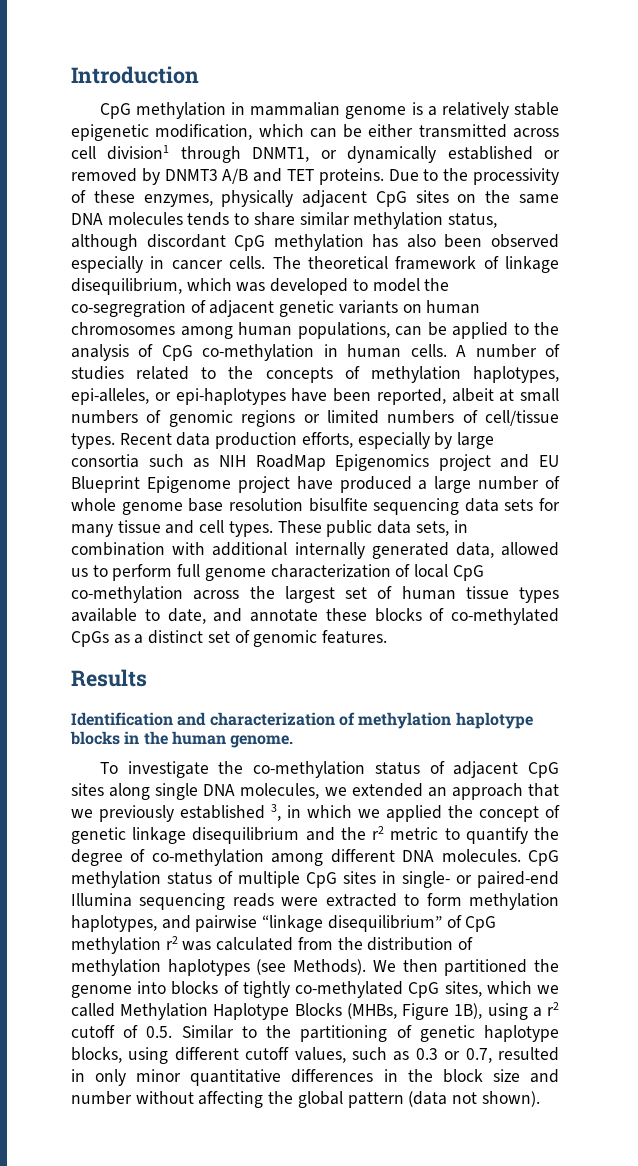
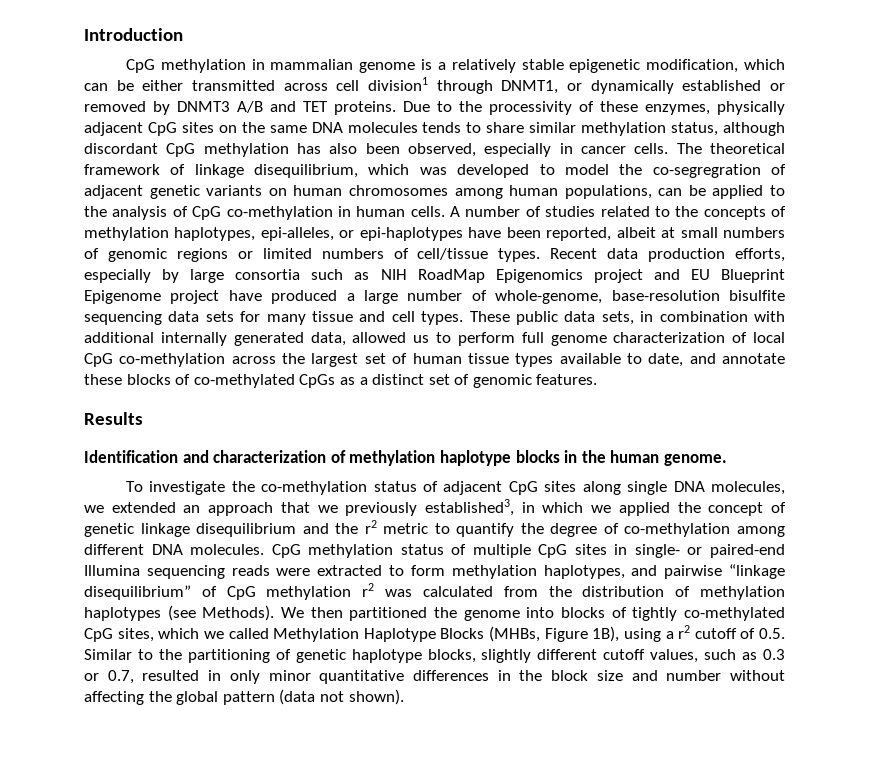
[490,234,559,248] observed -> [408,143,476,157] observed,
[71,498,303,515] whole genome base resolution -> [495,290,720,304] whole-genome, base-resolution
[180,804,281,821] established 3, -> [425,499,514,516] established3,
[128,1047,169,1064] using -> [481,649,532,663] slightly

